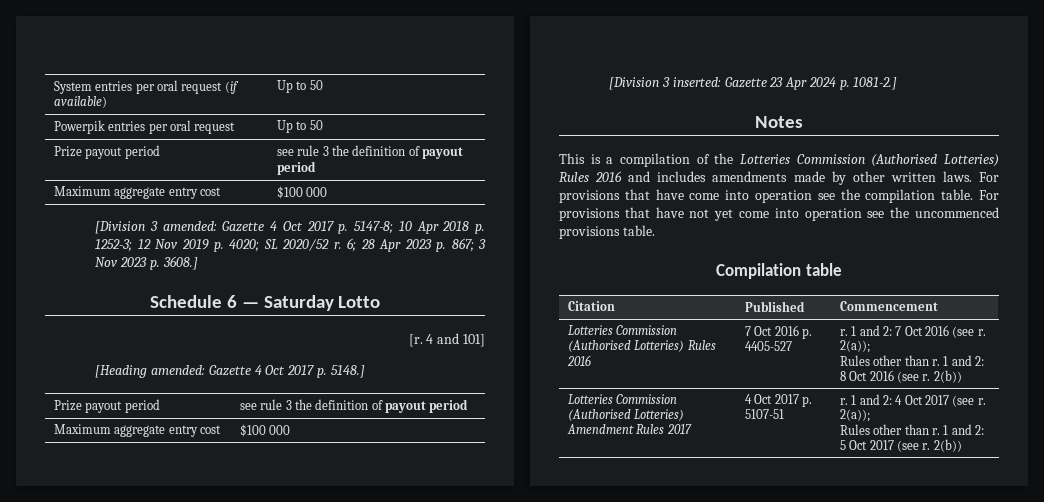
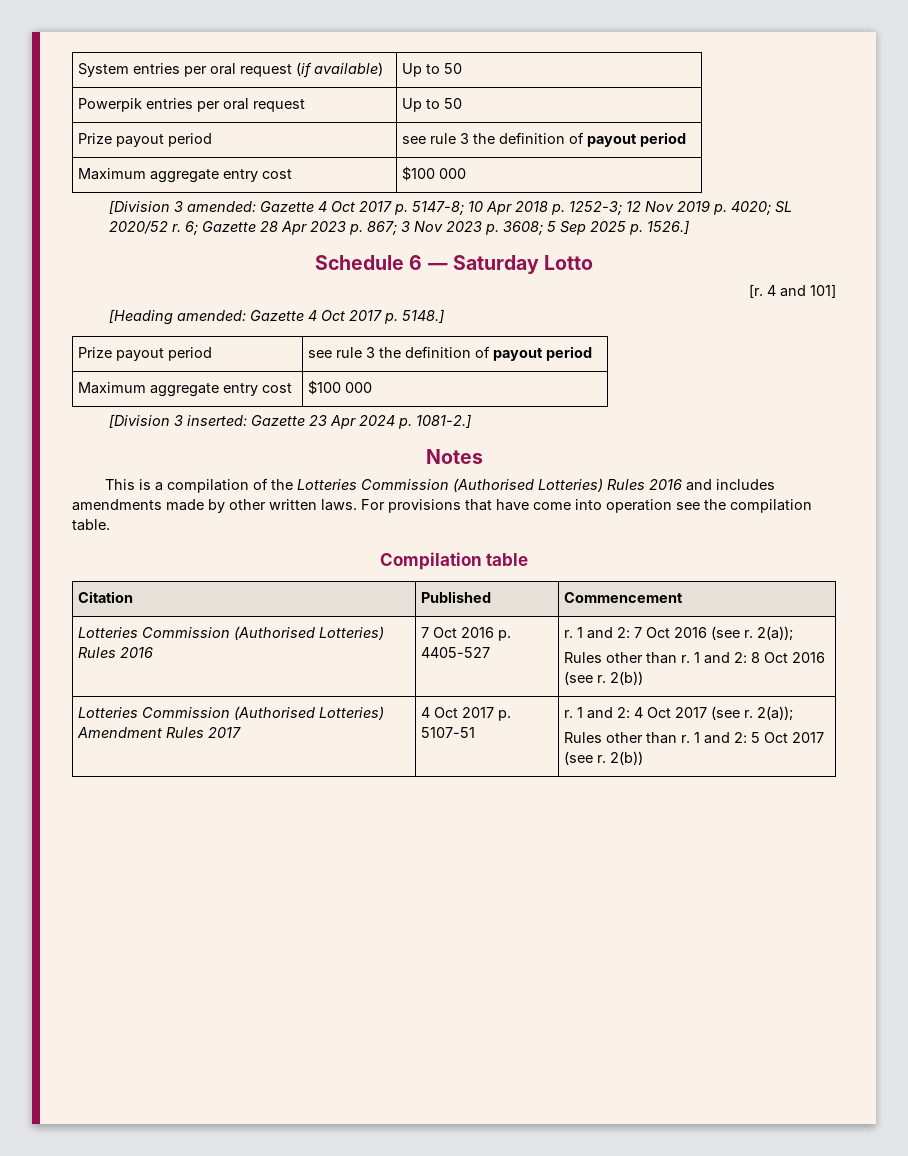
(357, 245) none -> [202,221,257,232] Gazette
[162,256,198,270] 3608.] -> [503,220,690,235] 3608; 5 Sep 2025 p. 1526.]
[979,190,999,200] [559,207,999,221] [559,225,655,239] For provisions that have not yet come into operation see the uncommenced provisions table. -> (110, 525) none

